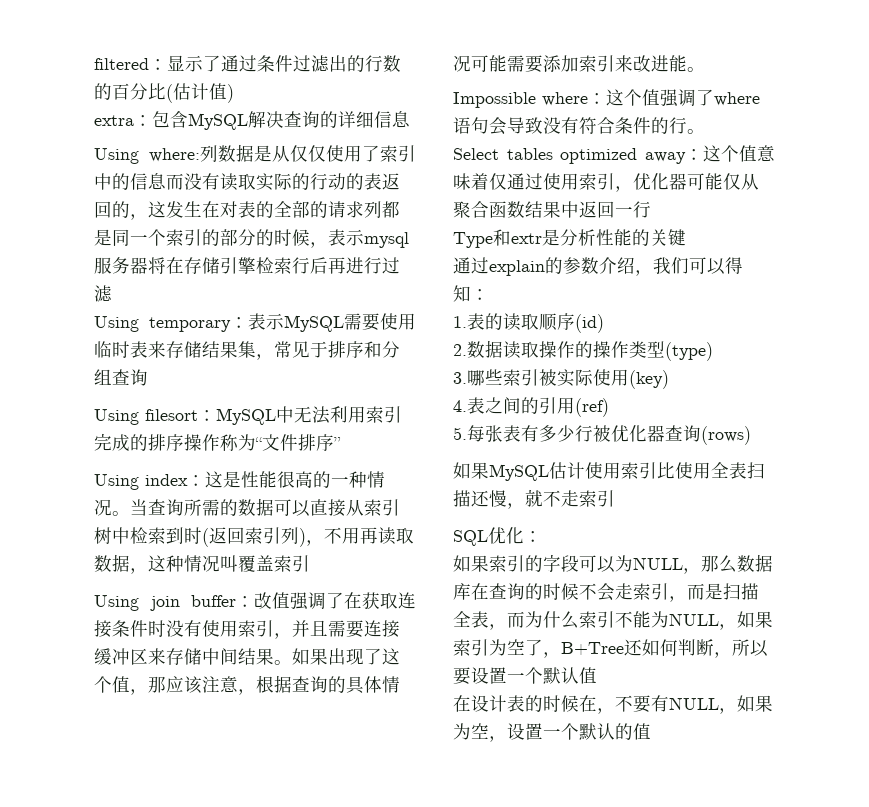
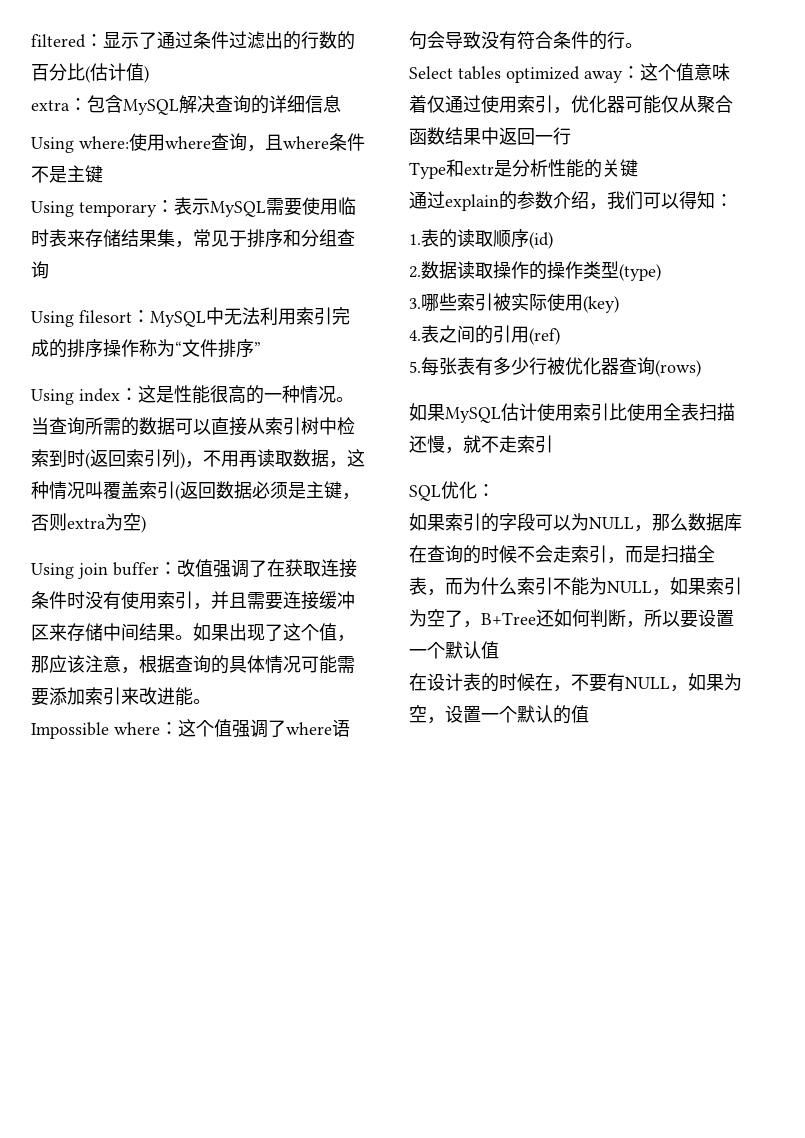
[200,144,416,162] [94,173,400,191] [94,201,400,220] [94,229,409,248] [94,257,400,274] [94,285,112,302] 列数据是从仅仅使用了索引中的信息而没有读取实际的行动的表返回的，这发生在对表的全部的请求列都是同一个索引的部分的时候，表示mysql服务器将在存储引擎检索行后再进行过滤 -> [129,133,365,152] [31,165,103,183] 使用where查询，且where条件不是主键
(310, 563) none -> [175,481,360,501] [31,513,146,533] (返回数据必须是主键，否则extra为空)

